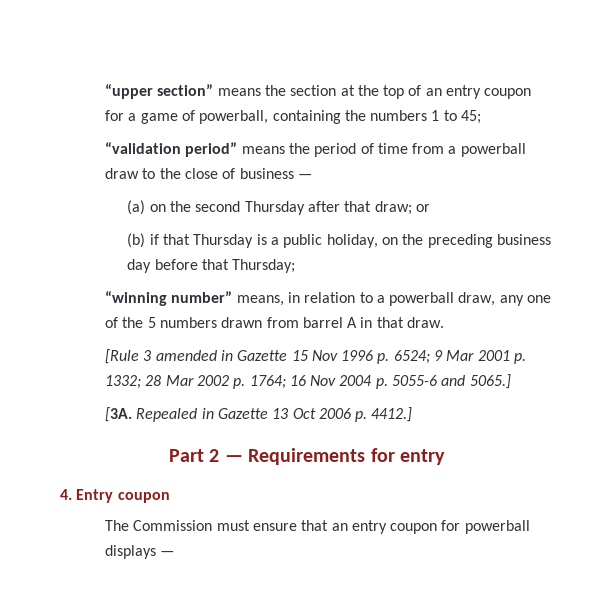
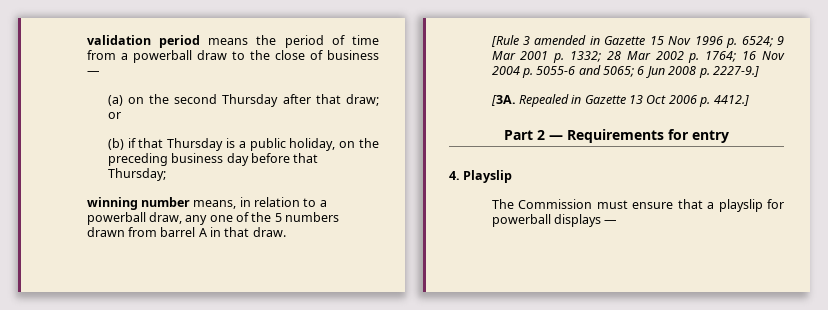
[104,84,532,99] [104,110,482,124] [104,142,238,157] “upper section” means the section at the top of an entry coupon for a game of powerball, containing the numbers 1 to 45; // “validation period” -> [86,35,200,48] validation period
[104,291,233,306] “winning number” -> [86,197,190,210] winning number
[469,374,511,389] 5065.] -> [603,66,759,78] 5065; 6 Jun 2008 p. 2227-9.]
[76,489,170,503] Entry coupon -> [463,170,513,183] Playslip
[331,520,438,534] an entry coupon -> [707,199,763,212] a playslip

